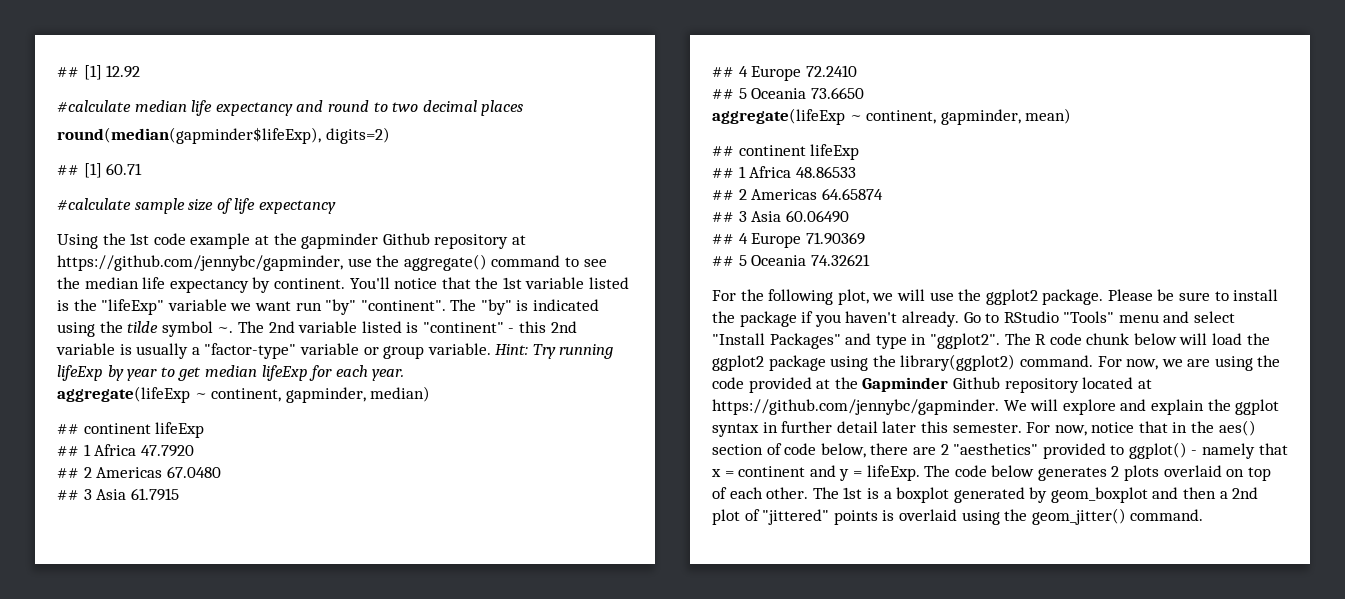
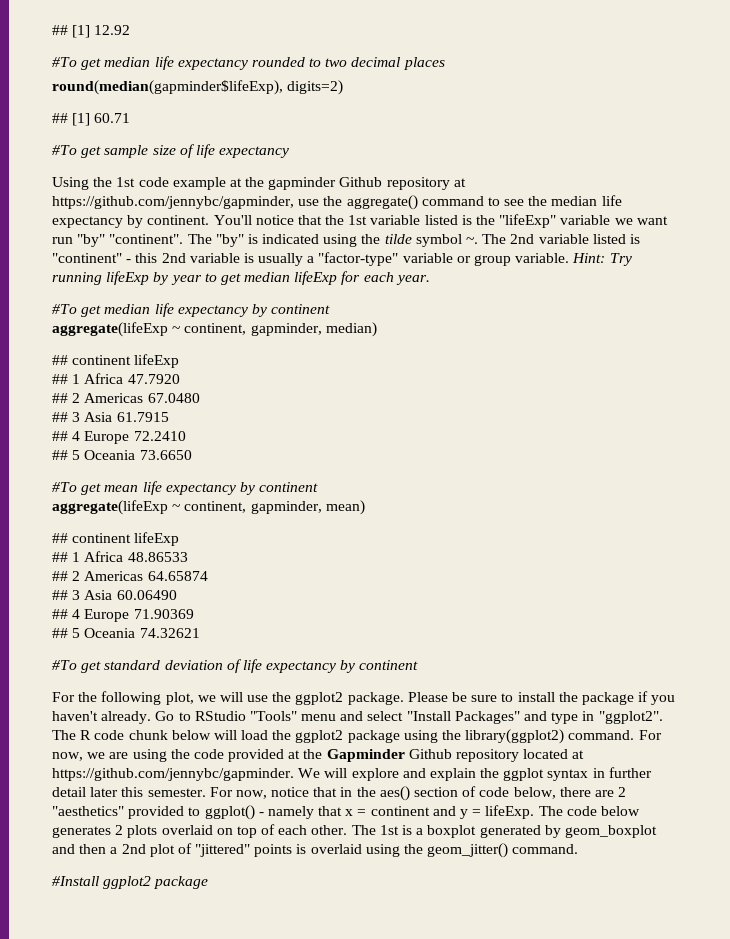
[57,100,369,116] #calculate median life expectancy and round -> [52,56,305,70] #To get median life expectancy rounded
[57,198,131,210] #calculate -> [52,145,102,158] #To get
(405, 375) none -> [52,303,331,317] // #To get median life expectancy by continent
(864, 93) none -> [52,481,319,495] // #To get mean life expectancy by continent
(870, 260) none -> [52,659,419,673] // #To get standard deviation of life expectancy by continent
(1204, 515) none -> [52,876,209,889] // #Install ggplot2 package

